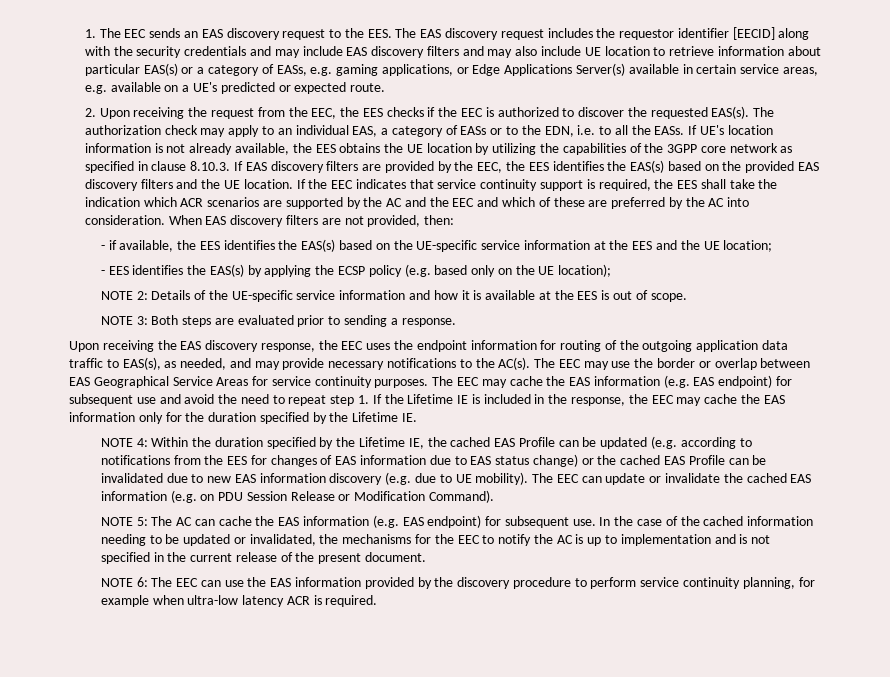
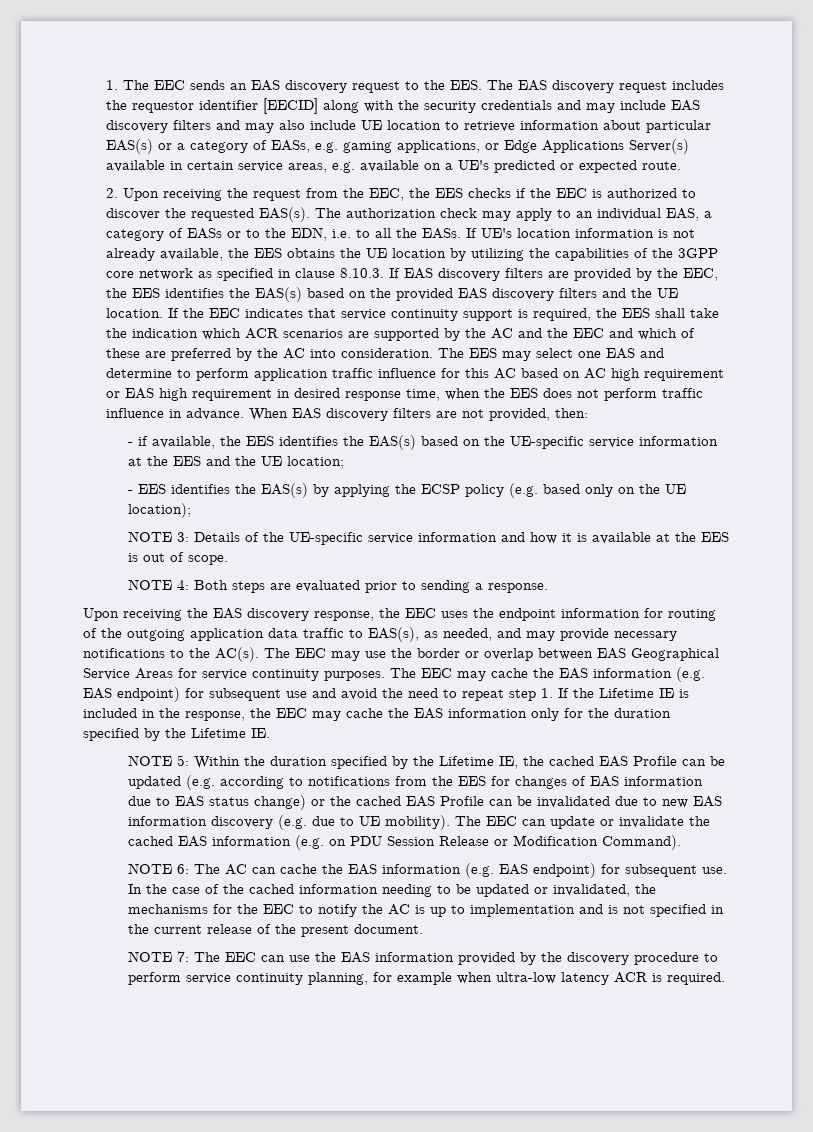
(165, 220) none -> [437,348,664,361] [105,368,724,381] [105,388,703,401] [105,408,244,420] The EES may select one EAS and determine to perform application traffic influence for this AC based on AC high requirement or EAS high requirement in desired response time, when the EES does not perform traffic influence in advance.
[136,291,148,300] 2: -> [177,532,190,542] 3:
[136,316,148,325] 3: -> [177,580,190,590] 4:
[136,438,148,447] 4: -> [177,755,190,766] 5:
[136,517,148,526] 5: -> [177,864,190,874] 6:
[136,577,148,587] 6: -> [177,951,190,962] 7:

